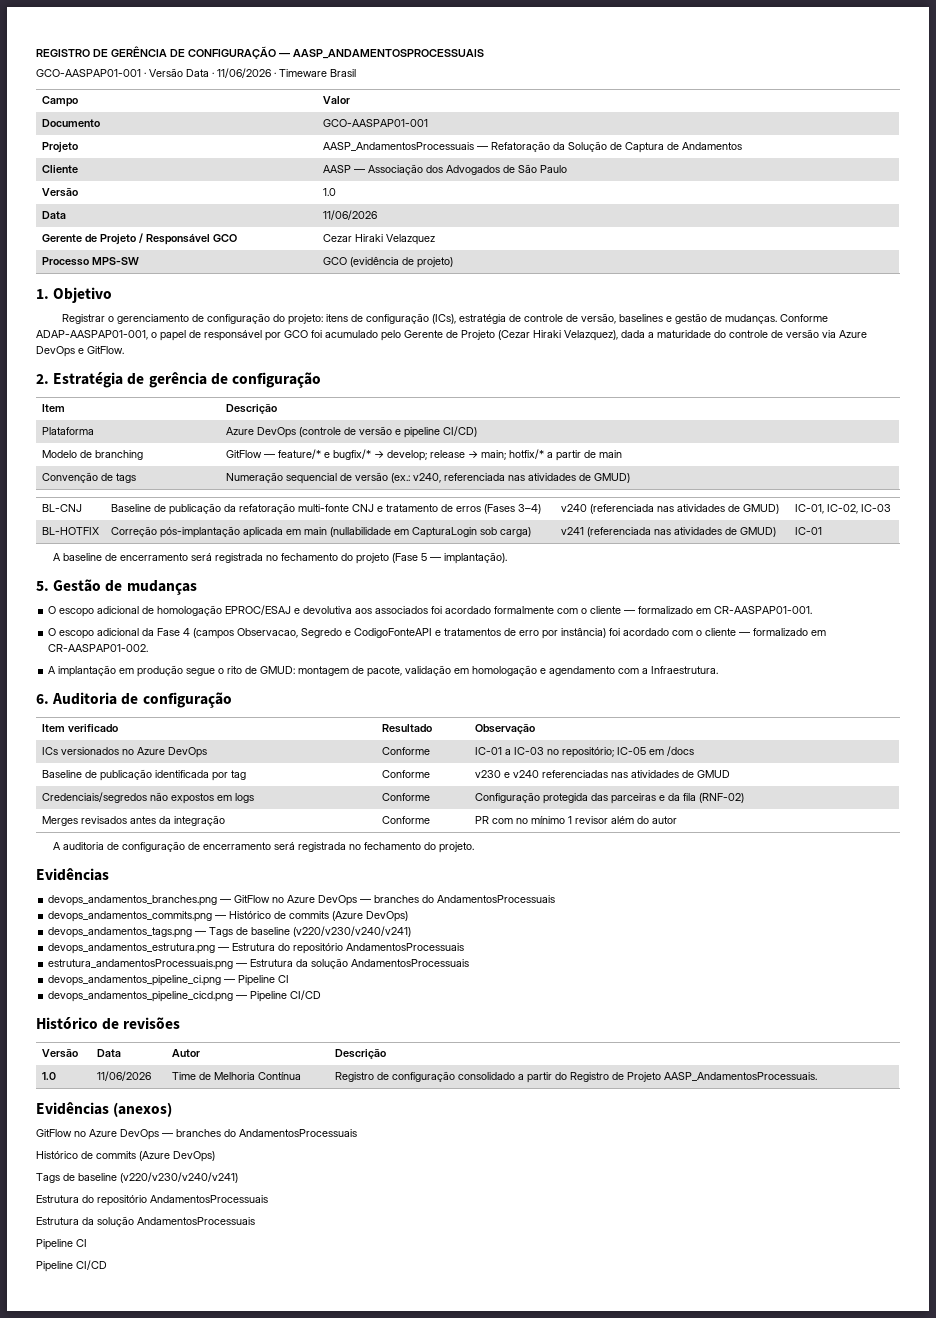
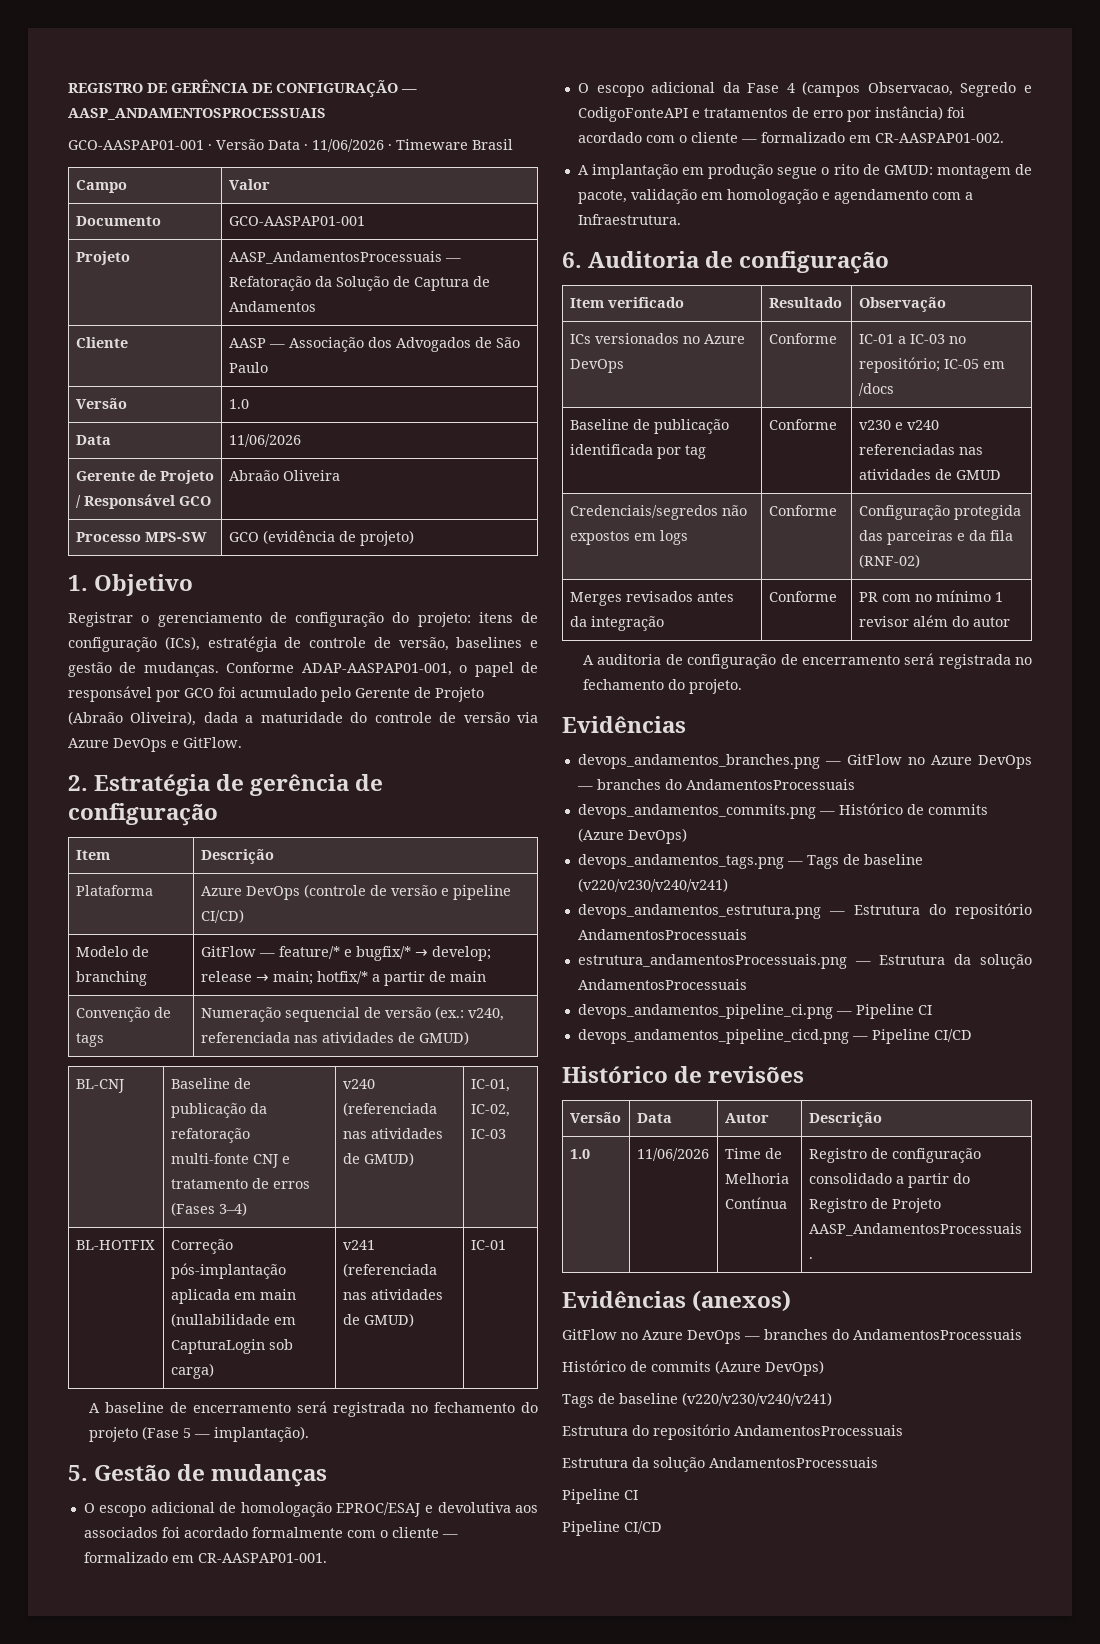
[322,234,435,245] Cezar Hiraki Velazquez -> [228,470,340,481] Abraão Oliveira
[498,330,618,341] (Cezar Hiraki Velazquez), -> [68,711,197,726] (Abraão Oliveira),

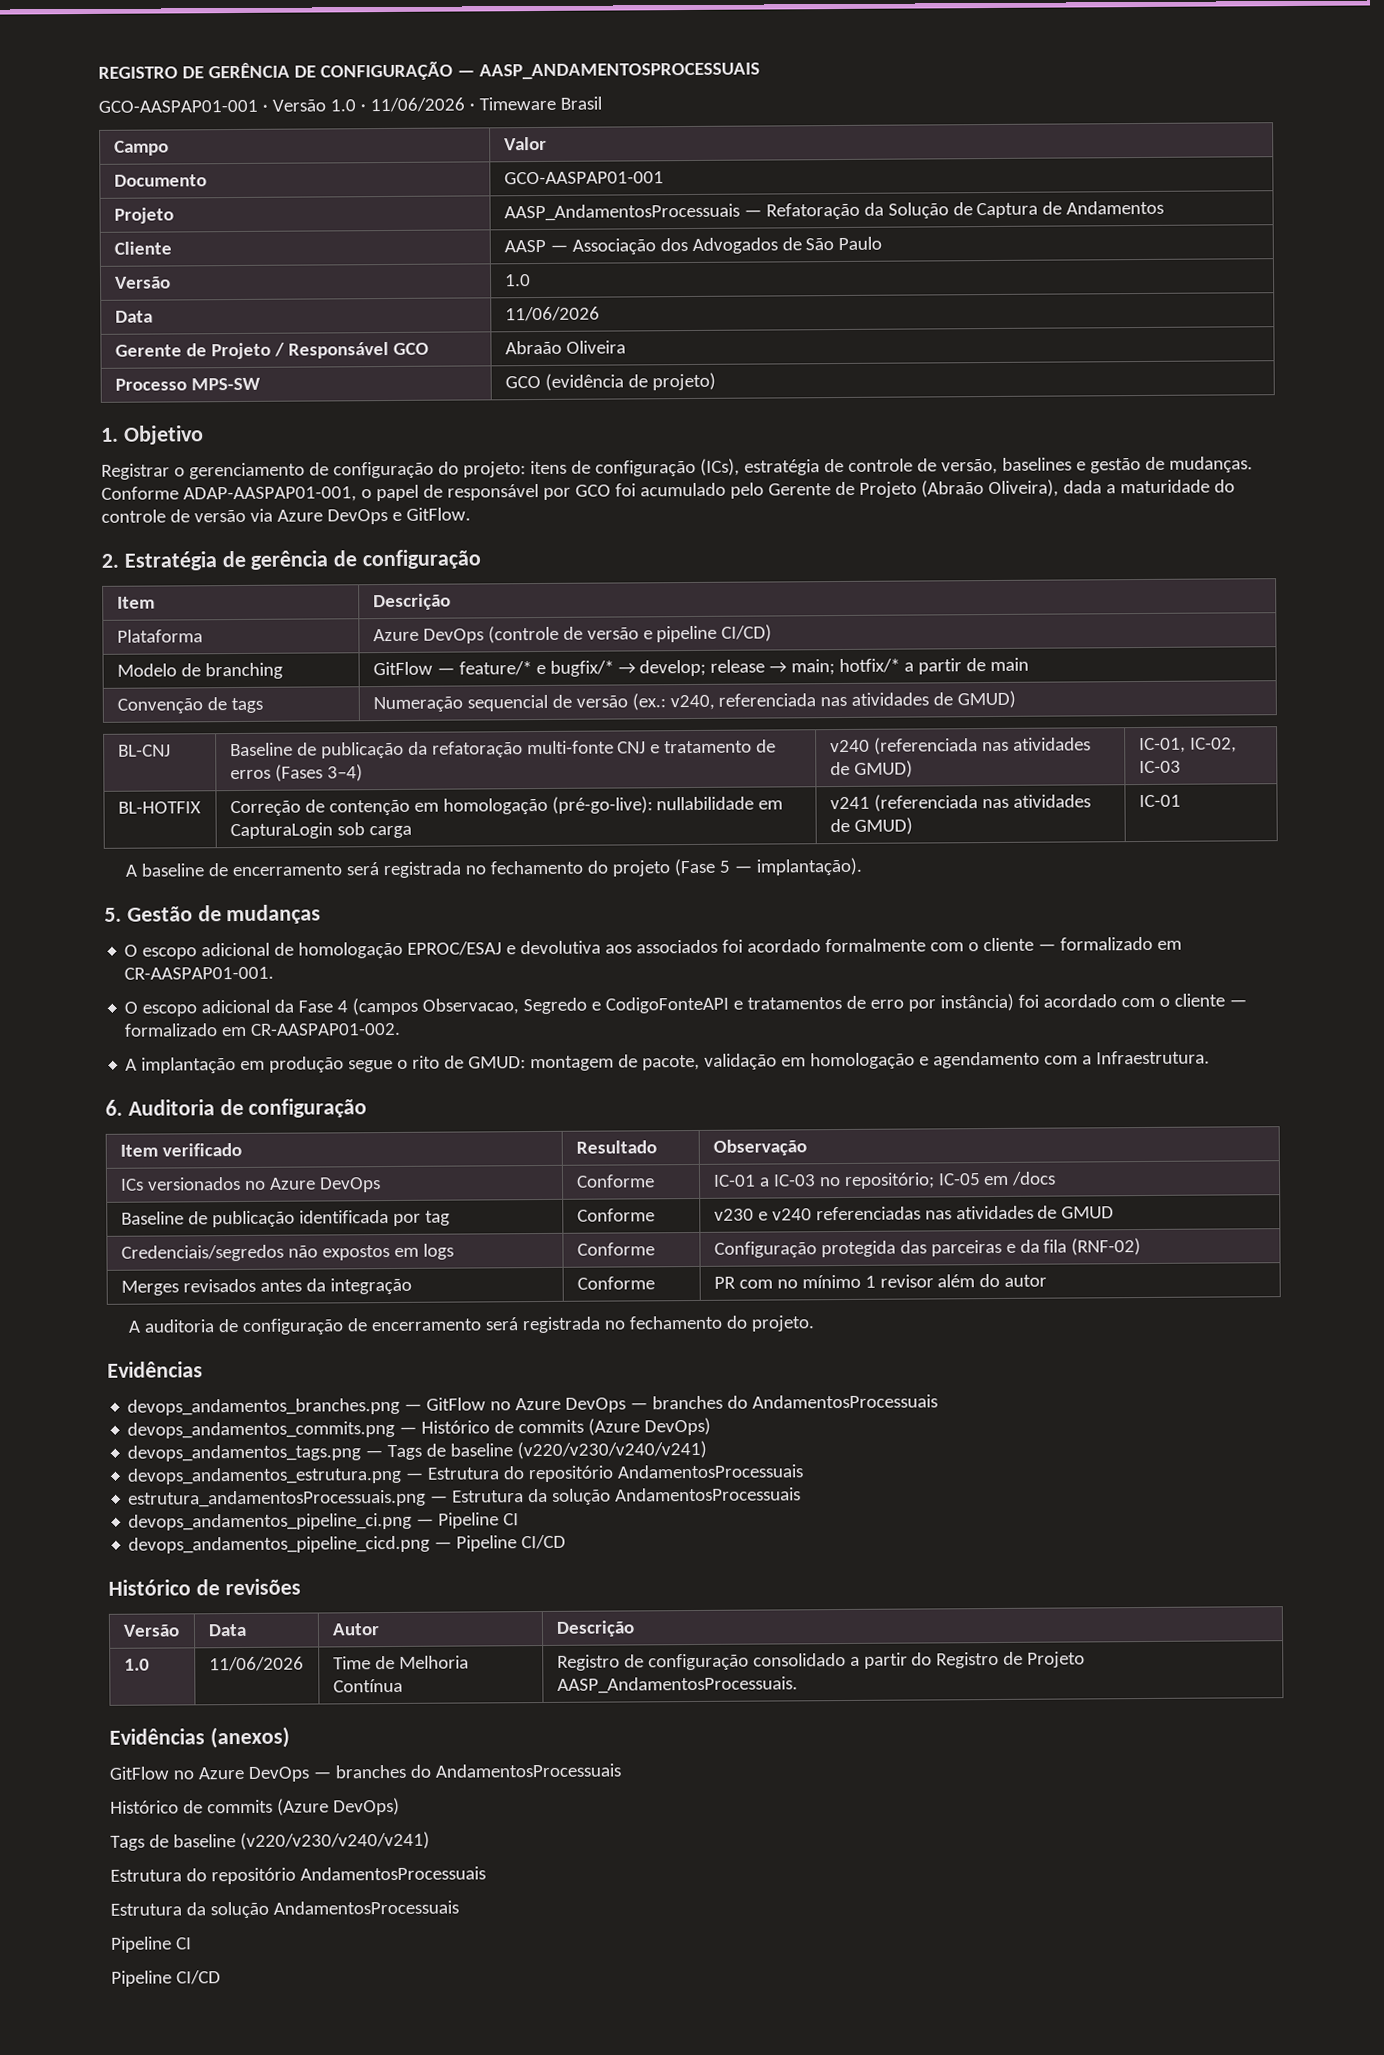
[268,140,300,150] Data -> [329,99,356,112] 1.0
[170,1263,286,1279] [170,1289,296,1304] [170,1313,270,1327] pós-implantação aplicada em main (nullabilidade -> [304,796,755,816] de contenção em homologação (pré-go-live): nullabilidade
[170,1363,214,1379] carga) -> [368,825,412,839] carga

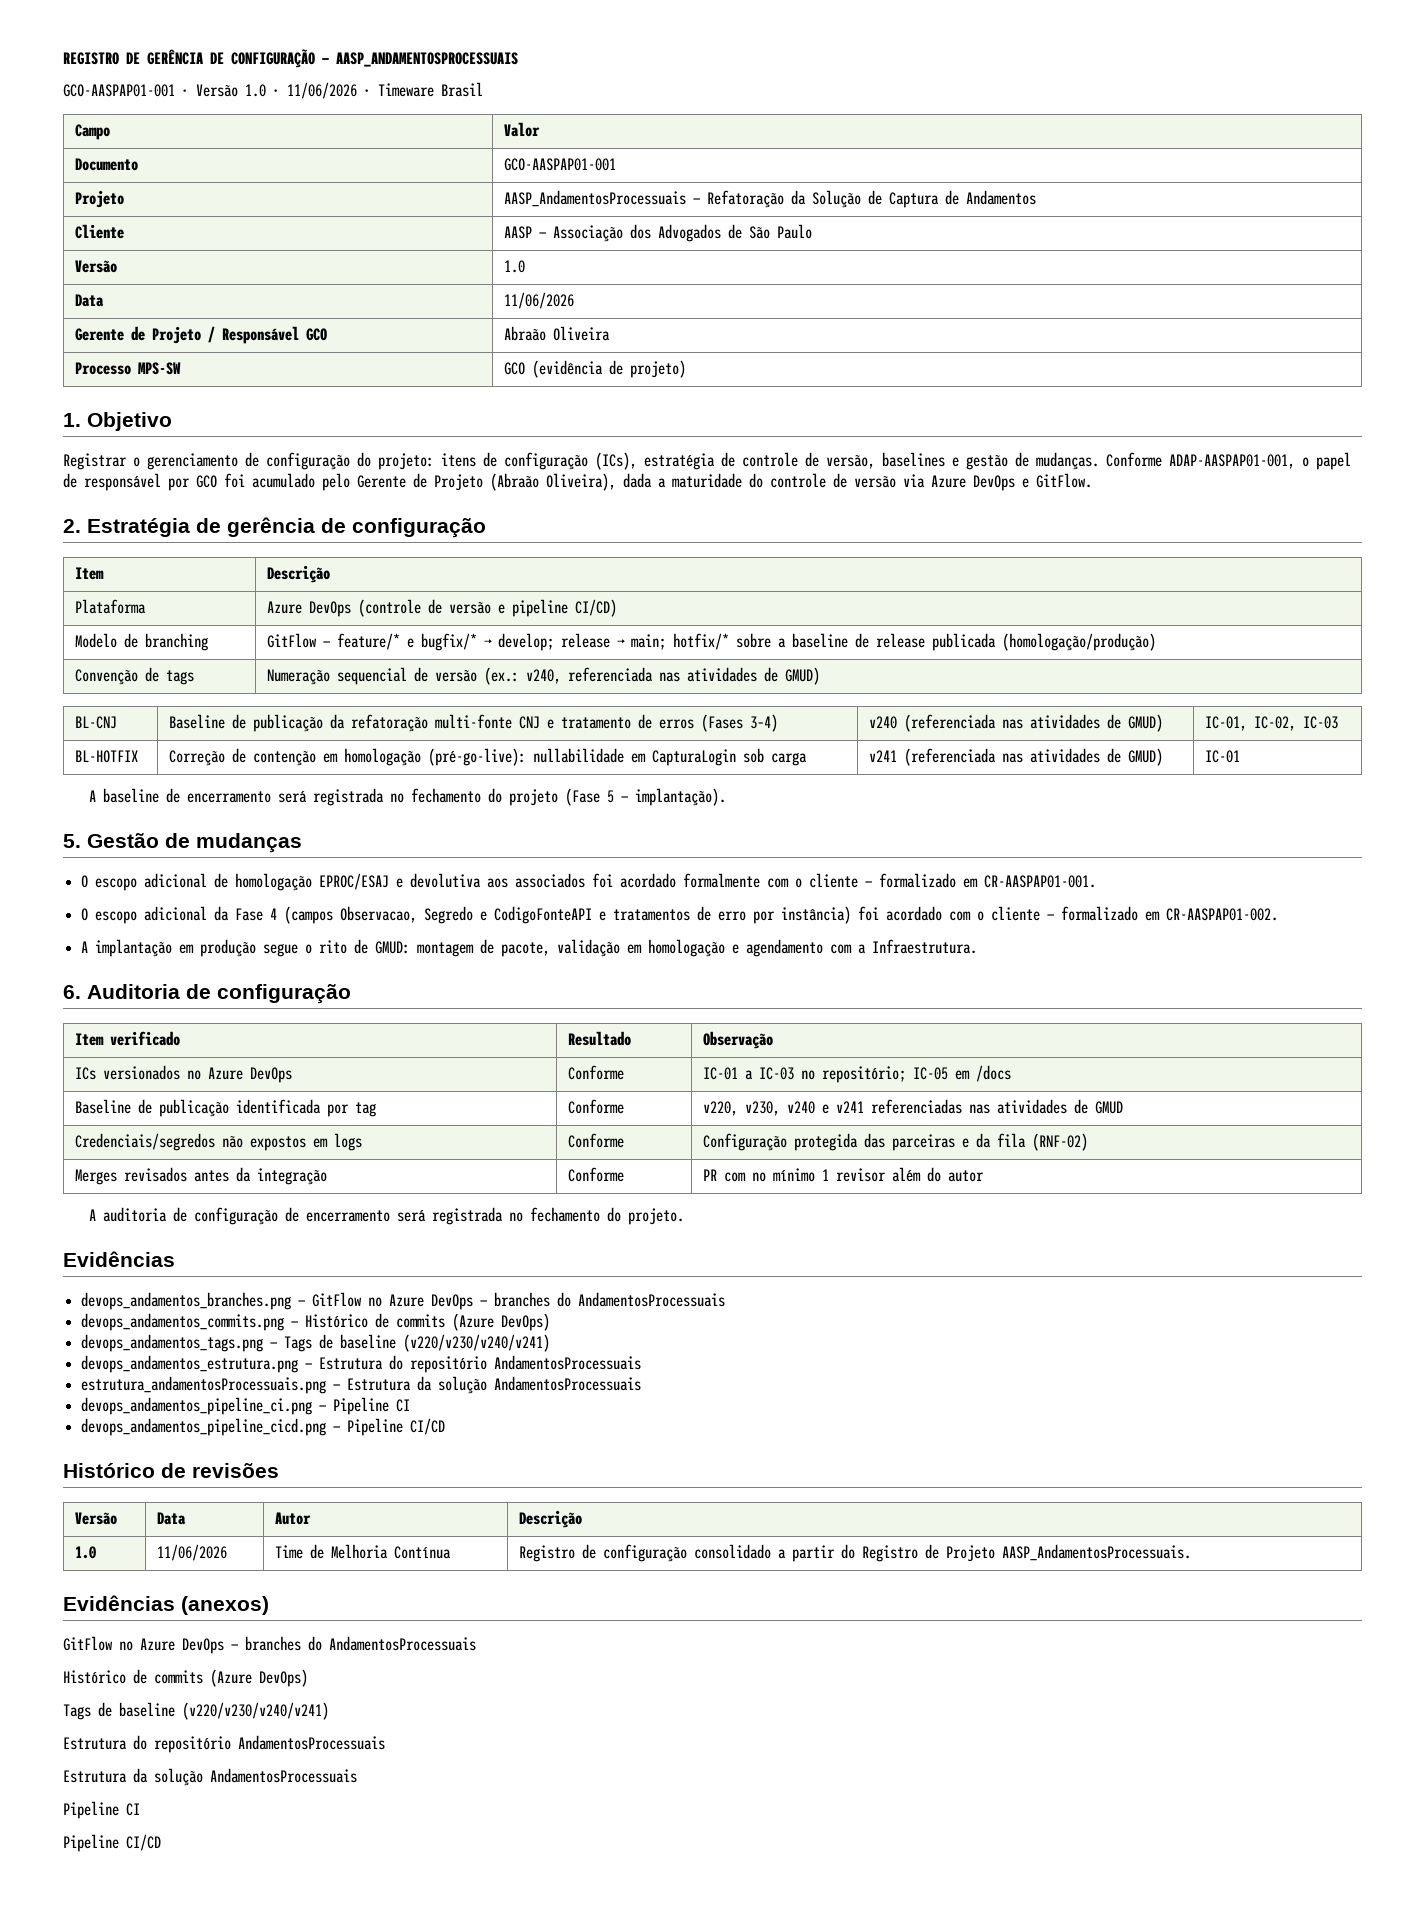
[904,657,1030,675] a partir de main -> [735,633,1156,651] sobre a baseline de release publicada (homologação/produção)
[713,1208,812,1221] v230 e v240 -> [702,1101,864,1116] v220, v230, v240 e v241

